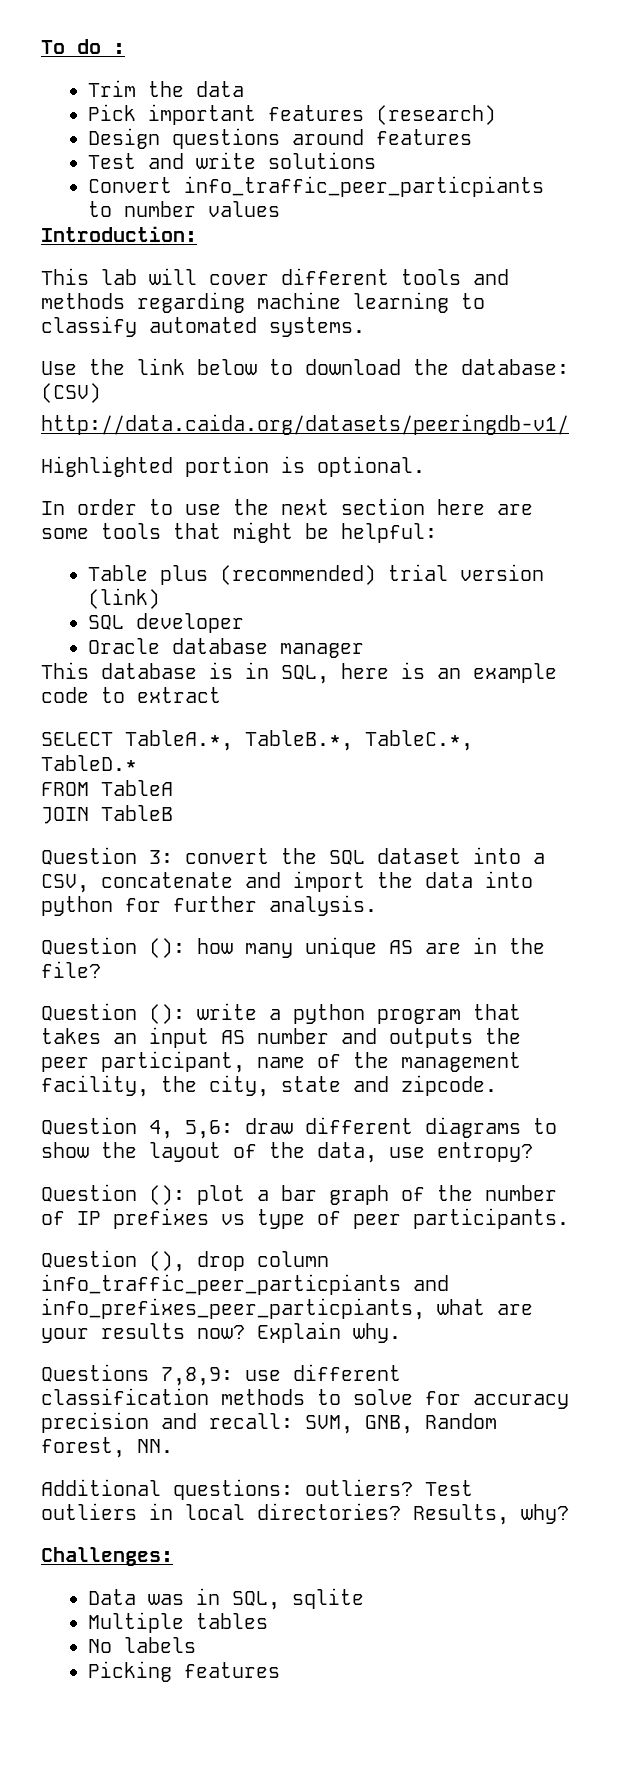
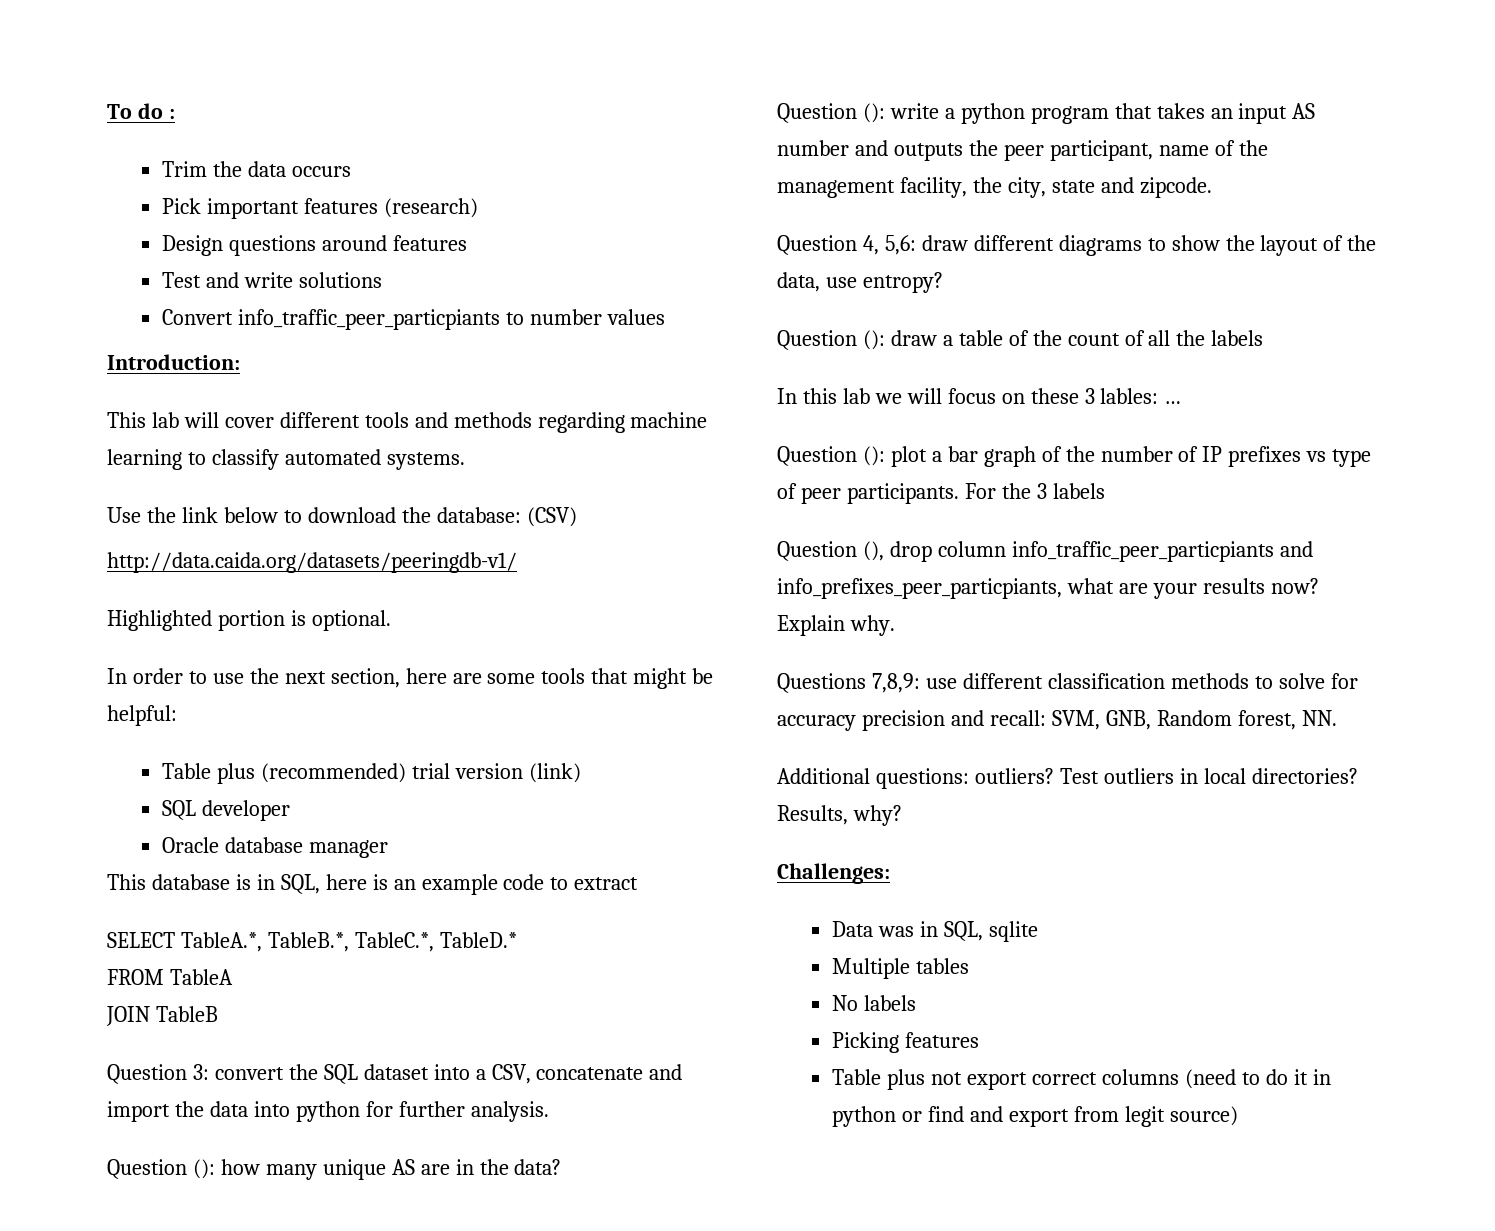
(244, 89) none -> [292,166,352,177] occurs
[341,498,425,515] section -> [330,668,400,688] section,
[41,961,101,978] file? -> [514,1159,562,1175] data?
(533, 1152) none -> [777,330,1264,350] [777,388,1182,404] // Question (): draw a table of the count of all the labels // In this lab we will focus on these 3 lables: …
(569, 1218) none -> [964,483,1105,499] For the 3 labels
(280, 1670) none -> [832,1069,1331,1090] [832,1106,1238,1127] // Table plus not export correct columns (need to do it in python or find and export from legit source)

